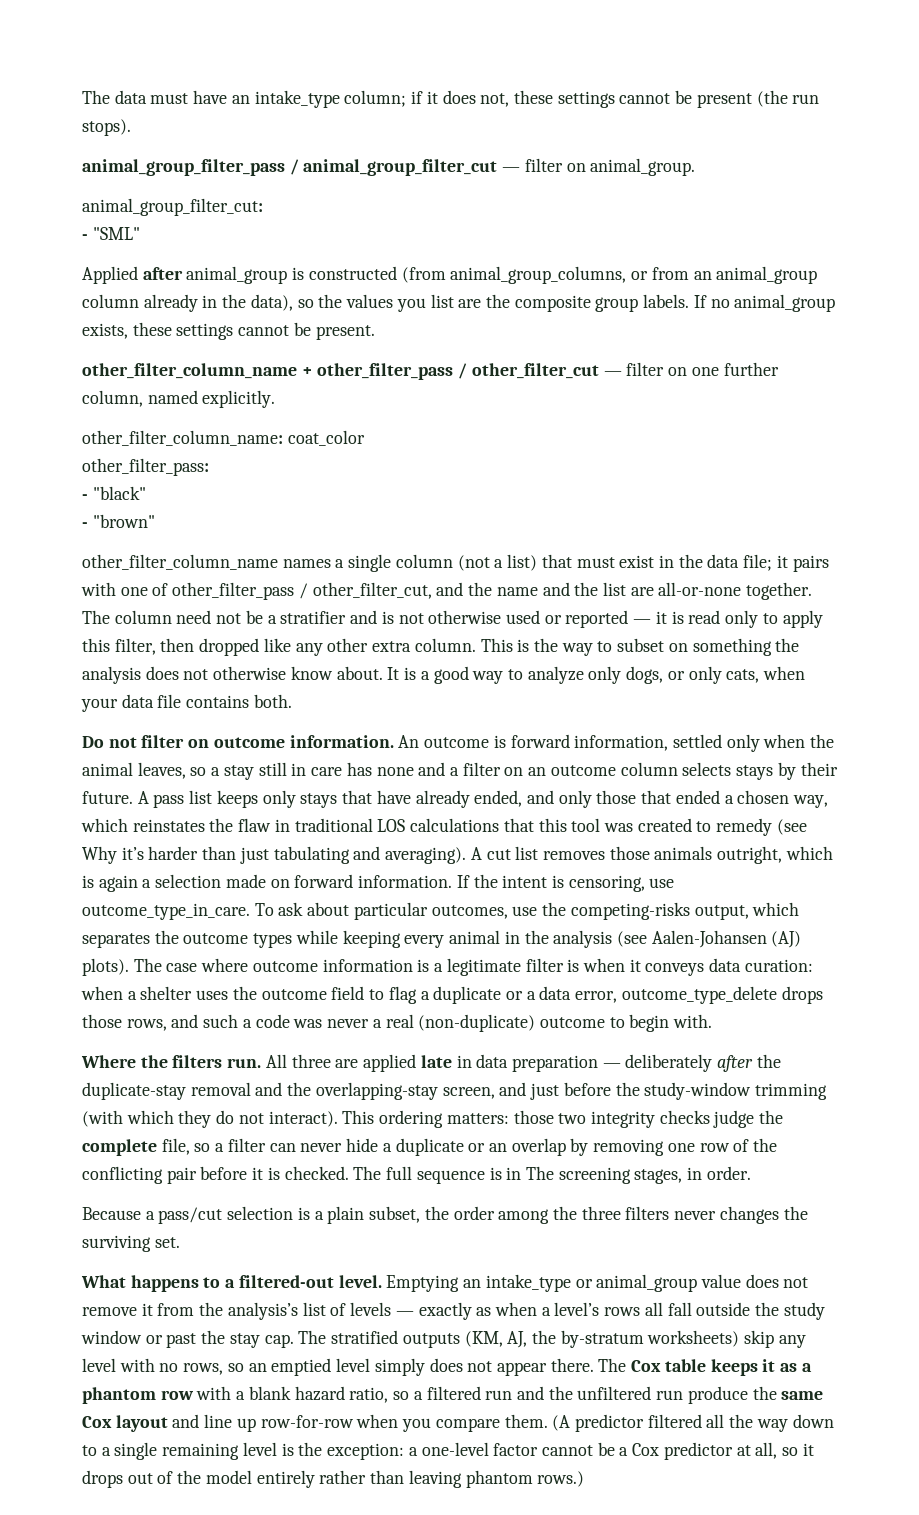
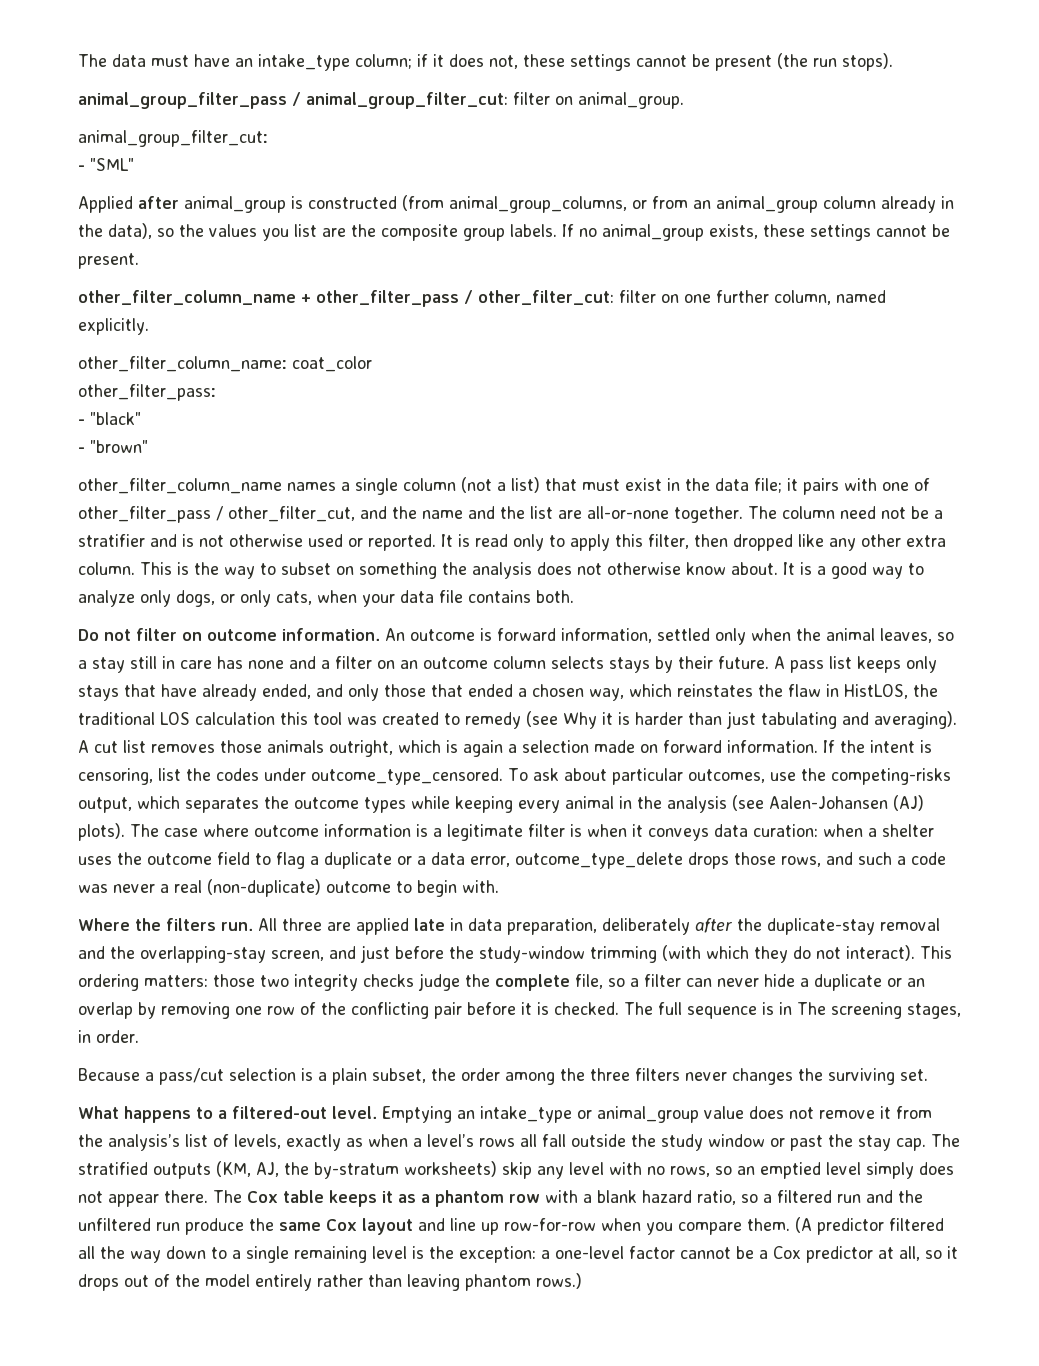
[303,159,521,176] animal_group_filter_cut — -> [306,92,508,109] animal_group_filter_cut:
[471,363,622,379] other_filter_cut — -> [478,290,614,305] other_filter_cut:
[565,610,667,628] reported — it -> [368,534,453,551] reported. It
[294,818,534,832] traditional LOS calculations that -> [844,684,938,699] [78,712,275,725] HistLOS, the traditional LOS calculation
[121,847,144,860] it’s -> [602,712,630,725] it is
[649,878,675,888] [82,903,250,920] use outcome_type_in_care. -> [158,768,503,785] list the codes under outcome_type_censored.
[511,1055,621,1072] preparation — -> [507,918,597,935] preparation,
[350,1302,414,1316] levels — -> [234,1134,281,1149] levels,

